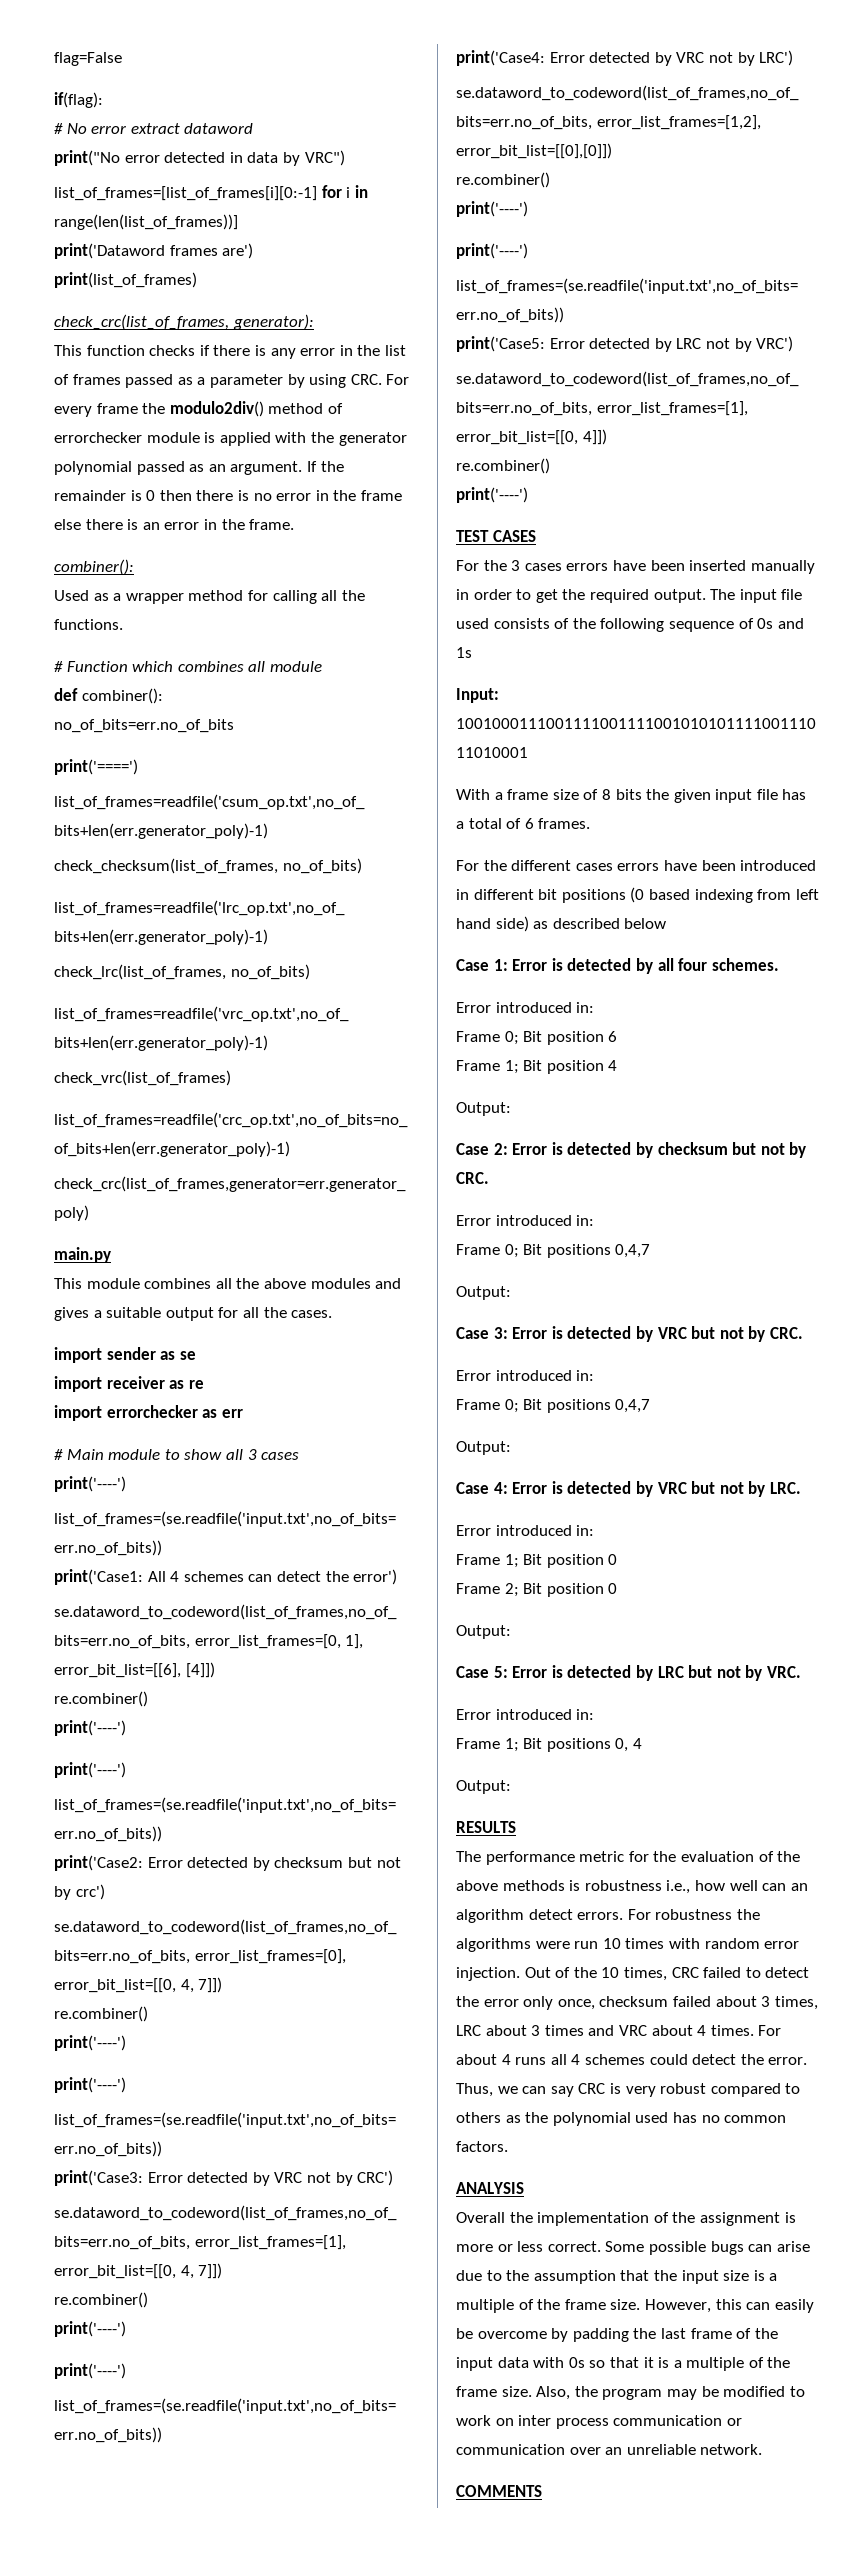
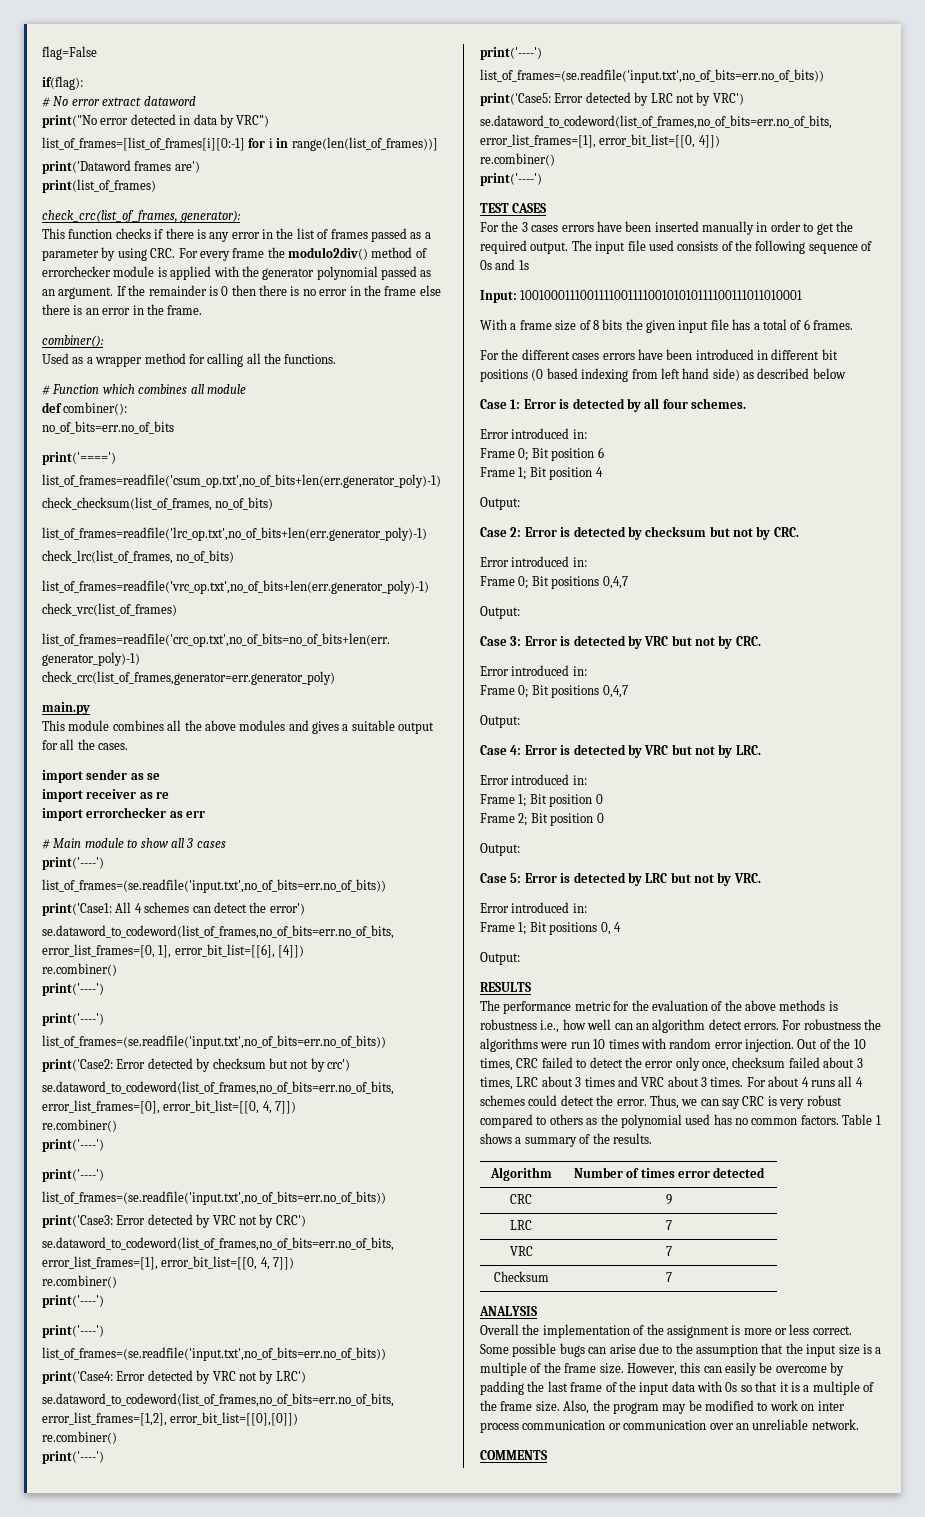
[697,2025,707,2036] 4 -> [701,1077,707,1087] 3
(508, 2146) none -> [842,1114,881,1125] [480,1133,652,1147] [489,1167,552,1181] [573,1167,766,1178] [510,1194,532,1204] [666,1194,672,1205] [510,1220,532,1230] [666,1220,672,1230] [509,1246,533,1256] [666,1246,672,1256] [493,1271,549,1282] [666,1272,672,1282] Table 1 shows a summary of the results. // Algorithm | Number of times error detected // CRC | 9 // LRC | 7 // VRC | 7 // Checksum | 7

